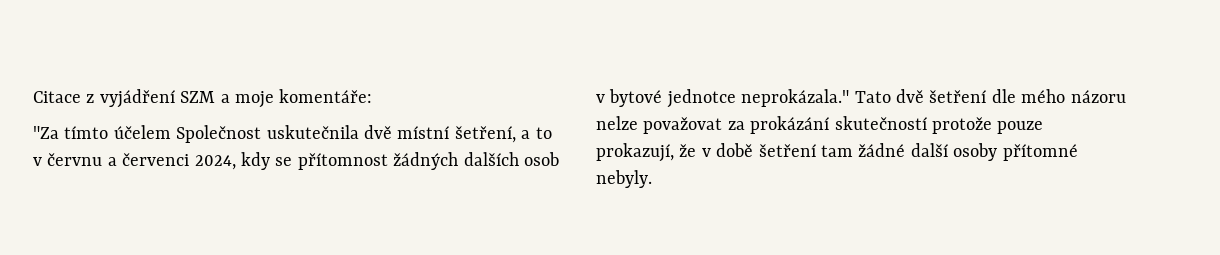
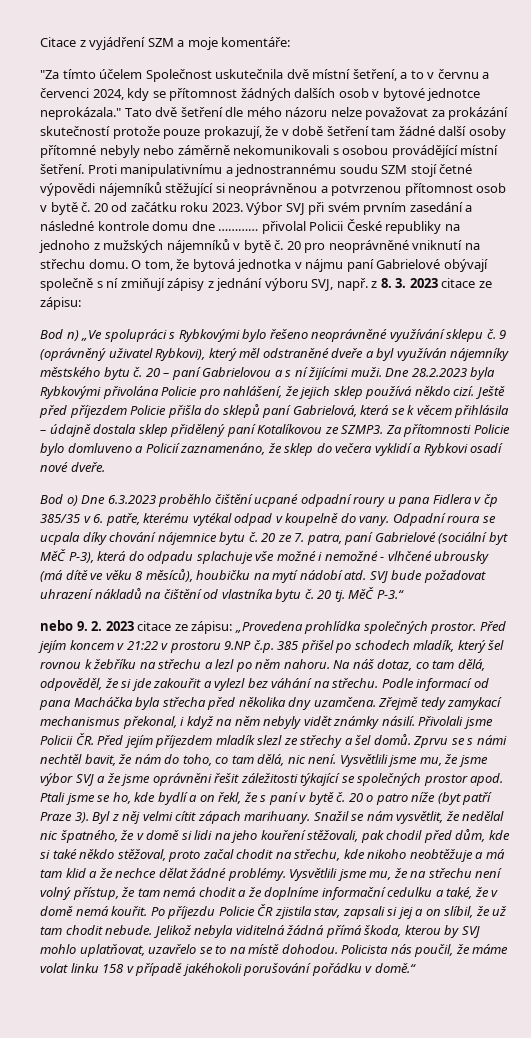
[596,170,652,188] nebyly. -> [99,145,499,158] [40,164,473,177] [40,182,507,196] [40,202,473,215] [40,219,460,234] [39,239,480,253] [40,259,488,272] [40,278,492,291] [40,297,81,310] [40,329,507,342] [40,348,510,361] [40,367,496,380] [40,386,505,399] [39,404,510,418] [40,424,510,437] [40,443,504,456] [40,462,105,472] [40,494,498,507] [40,513,496,526] [40,532,508,545] [40,549,490,564] [40,569,486,583] [40,587,404,602] [40,620,506,634] [38,640,505,653] [40,659,485,672] [40,678,489,691] [39,697,503,710] [40,716,493,729] [40,733,507,748] [40,754,488,767] [40,773,504,786] [40,792,493,805] [40,811,505,824] [40,829,510,843] [40,849,505,862] [40,868,503,881] [40,887,499,900] [40,904,508,919] [40,925,480,938] [40,944,509,957] [40,963,416,976] nebyly nebo záměrně nekomunikovali s osobou provádějící místní šetření. Proti manipulativnímu a jednostrannému soudu SZM stojí četné výpovědi nájemníků stěžující si neoprávněnou a potvrzenou přítomnost osob v bytě č. 20 od začátku roku 2023. Výbor SVJ při svém prvním zasedání a následné kontrole domu dne ………… přivolal Policii České republiky na jednoho z mužských nájemníků v bytě č. 20 pro neoprávněné vniknutí na střechu domu. O tom, že bytová jednotka v nájmu paní Gabrielové obývají společně s ní zmiňují zápisy z jednání výboru SVJ, např. z 8. 3. 2023 citace ze zápisu: // Bod n) „Ve spolupráci s Rybkovými bylo řešeno neoprávněné využívání sklepu č. 9 (oprávněný uživatel Rybkovi), který měl odstraněné dveře a byl využíván nájemníky městského bytu č. 20 – paní Gabrielovou a s ní žijícími muži. Dne 28.2.2023 byla Rybkovými přivolána Policie pro nahlášení, že jejich sklep používá někdo cizí. Ještě před příjezdem Policie přišla do sklepů paní Gabrielová, která se k věcem přihlásila – údajně dostala sklep přidělený paní Kotalíkovou ze SZMP3. Za přítomnosti Policie bylo domluveno a Policií zaznamenáno, že sklep do večera vyklidí a Rybkovi osadí nové dveře. // Bod o) Dne 6.3.2023 proběhlo čištění ucpané odpadní roury u pana Fidlera v čp 385/35 v 6. patře, kterému vytékal odpad v koupelně do vany. Odpadní roura se ucpala díky chování nájemnice bytu č. 20 ze 7. patra, paní Gabrielové (sociální byt MěČ P-3), která do odpadu splachuje vše možné i nemožné - vlhčené ubrousky (má dítě ve věku 8 měsíců), houbičku na mytí nádobí atd. SVJ bude požadovat uhrazení nákladů na čištění od vlastníka bytu č. 20 tj. MěČ P-3.“ // nebo 9. 2. 2023 citace ze zápisu: „Provedena prohlídka společných prostor. Před jejím koncem v 21:22 v prostoru 9.NP č.p. 385 přišel po schodech mladík, který šel rovnou k žebříku na střechu a lezl po něm nahoru. Na náš dotaz, co tam dělá, odpověděl, že si jde zakouřit a vylezl bez váhání na střechu. Podle informací od pana Macháčka byla střecha před několika dny uzamčena. Zřejmě tedy zamykací mechanismus překonal, i když na něm nebyly vidět známky násilí. Přivolali jsme Policii ČR. Před jejím příjezdem mladík slezl ze střechy a šel domů. Zprvu se s námi nechtěl bavit, že nám do toho, co tam dělá, nic není. Vysvětlili jsme mu, že jsme výbor SVJ a že jsme oprávněni řešit záležitosti týkající se společných prostor apod. Ptali jsme se ho, kde bydlí a on řekl, že s paní v bytě č. 20 o patro níže (byt patří Praze 3). Byl z něj velmi cítit zápach marihuany. Snažil se nám vysvětlit, že nedělal nic špatného, že v domě si lidi na jeho kouření stěžovali, pak chodil před dům, kde si také někdo stěžoval, proto začal chodit na střechu, kde nikoho neobtěžuje a má tam klid a že nechce dělat žádné problémy. Vysvětlili jsme mu, že na střechu není volný přístup, že tam nemá chodit a že doplníme informační cedulku a také, že v domě nemá kouřit. Po příjezdu Policie ČR zjistila stav, zapsali si jej a on slíbil, že už tam chodit nebude. Jelikož nebyla viditelná žádná přímá škoda, kterou by SVJ mohlo uplatňovat, uzavřelo se to na místě dohodou. Policista nás poučil, že máme volat linku 158 v případě jakéhokoli porušování pořádku v domě.“

